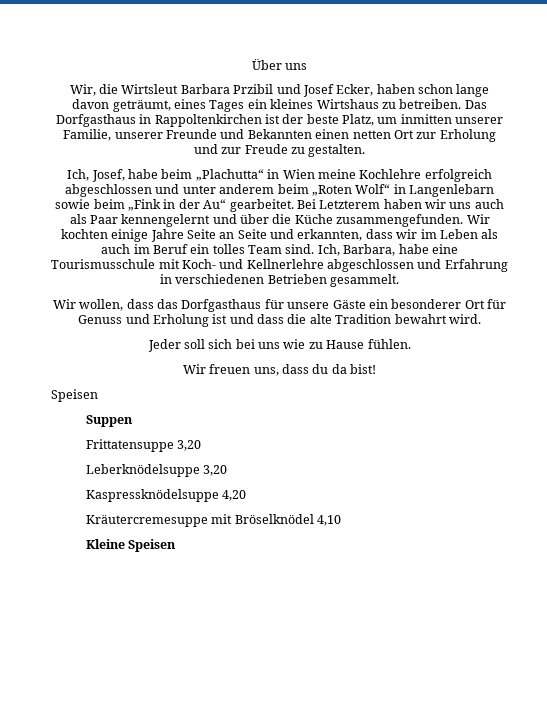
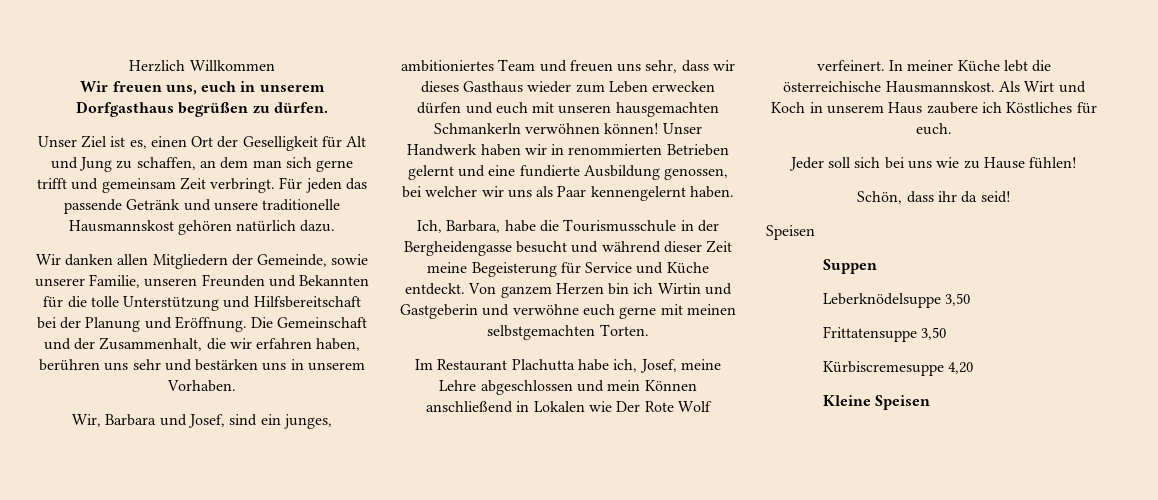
[251,59,308,70] [69,84,490,97] [72,99,487,112] [55,114,504,127] [63,129,496,142] [193,144,366,157] [67,169,492,182] [65,184,494,197] [55,199,504,212] [69,214,490,227] [60,229,499,242] [101,244,458,256] [51,259,508,272] [159,274,400,287] [52,299,507,312] [78,314,481,327] Über uns // Wir, die Wirtsleut Barbara Przibil und Josef Ecker, haben schon lange davon geträumt, eines Tages ein kleines Wirtshaus zu betreiben. Das Dorfgasthaus in Rappoltenkirchen ist der beste Platz, um inmitten unserer Familie, unserer Freunde und Bekannten einen netten Ort zur Erholung und zur Freude zu gestalten. // Ich, Josef, habe beim „Plachutta“ in Wien meine Kochlehre erfolgreich abgeschlossen und unter anderem beim „Roten Wolf“ in Langenlebarn sowie beim „Fink in der Au“ gearbeitet. Bei Letzterem haben wir uns auch als Paar kennengelernt und über die Küche zusammengefunden. Wir kochten einige Jahre Seite an Seite und erkannten, dass wir im Leben als auch im Beruf ein tolles Team sind. Ich, Barbara, habe eine Tourismusschule mit Koch- und Kellnerlehre abgeschlossen und Erfahrung in verschiedenen Betrieben gesammelt. // Wir wollen, dass das Dorfgasthaus für unsere Gäste ein besonderer Ort für Genuss und Erholung ist und dass die alte Tradition bewahrt wird. -> [129,60,275,72] [80,81,325,95] [76,101,328,117] [37,135,367,151] [50,157,354,172] [36,177,368,193] [63,199,341,214] [68,220,336,235] [35,254,369,269] [34,274,370,288] [43,296,361,311] [36,316,368,332] [43,337,361,351] [38,359,366,371] [167,380,236,392] [72,414,332,429] [400,59,736,73] [420,81,716,93] [417,102,719,117] [433,123,703,134] [407,144,729,156] [407,165,729,180] [401,186,735,201] [417,219,719,233] [403,240,733,256] [427,262,709,277] [404,283,733,298] [400,304,736,319] [487,324,649,340] [415,359,721,373] [439,380,697,395] [426,401,712,413] [816,60,1052,72] [783,81,1086,93] [771,102,1097,114] [916,123,952,135] Herzlich Willkommen // Wir freuen uns, euch in unserem Dorfgasthaus begrüßen zu dürfen. // Unser Ziel ist es, einen Ort der Geselligkeit für Alt und Jung zu schaffen, an dem man sich gerne trifft und gemeinsam Zeit verbringt. Für jeden das passende Getränk und unsere traditionelle Hausmannskost gehören natürlich dazu. // Wir danken allen Mitgliedern der Gemeinde, sowie unserer Familie, unseren Freunden und Bekannten für die tolle Unterstützung und Hilfsbereitschaft bei der Planung und Eröffnung. Die Gemeinschaft und der Zusammenhalt, die wir erfahren haben, berühren uns sehr und bestärken uns in unserem Vorhaben. // Wir, Barbara und Josef, sind ein junges, ambitioniertes Team und freuen uns sehr, dass wir dieses Gasthaus wieder zum Leben erwecken dürfen und euch mit unseren hausgemachten Schmankerln verwöhnen können! Unser Handwerk haben wir in renommierten Betrieben gelernt und eine fundierte Ausbildung genossen, bei welcher wir uns als Paar kennengelernt haben. // Ich, Barbara, habe die Tourismusschule in der Bergheidengasse besucht und während dieser Zeit meine Begeisterung für Service und Küche entdeckt. Von ganzem Herzen bin ich Wirtin und Gastgeberin und verwöhne euch gerne mit meinen selbstgemachten Torten. // Im Restaurant Plachutta habe ich, Josef, meine Lehre abgeschlossen und mein Können anschließend in Lokalen wie Der Rote Wolf verfeinert. In meiner Küche lebt die österreichische Hausmannskost. Als Wirt und Koch in unserem Haus zaubere ich Köstliches für euch.
[367,339,411,349] [182,364,377,376] fühlen. // Wir freuen uns, dass du da bist! -> [1029,157,1078,169] [857,191,1011,204] fühlen! // Schön, dass ihr da seid!
(133, 421) none -> [822,293,970,308] // Leberknödelsuppe 3,50
[177,440,202,451] [85,464,228,477] [85,489,247,502] [85,514,342,527] 3,20 // Leberknödelsuppe 3,20 // Kaspressknödelsuppe 4,20 // Kräutercremesuppe mit Bröselknödel 4,10 -> [920,327,946,340] [822,361,973,376] 3,50 // Kürbiscremesuppe 4,20

